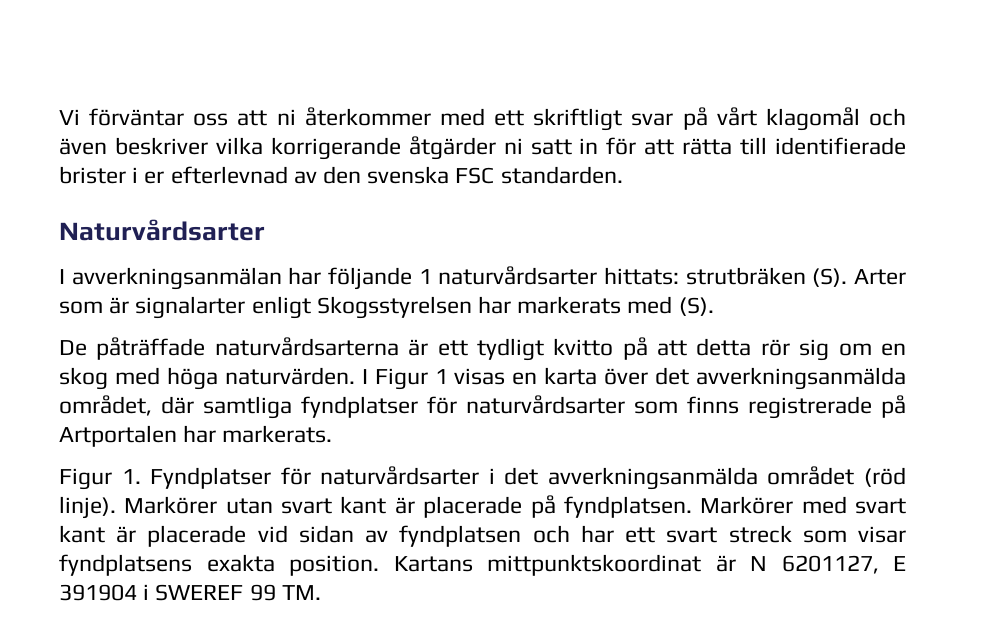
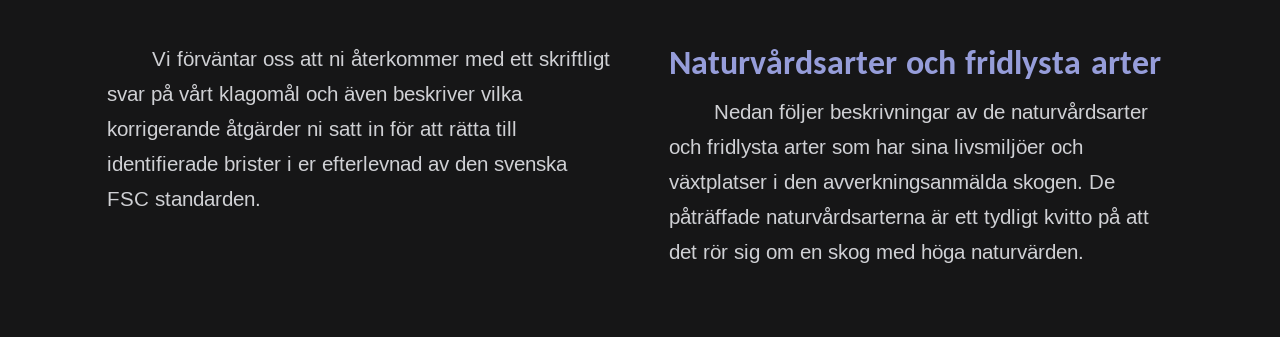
[59,266,906,290] [59,296,714,319] // I avverkningsanmälan har följande 1 naturvårdsarter hittats: strutbräken (S). Arter som är signalarter enligt Skogsstyrelsen har markerats med (S). // -> [906,50,1161,79] [713,101,1148,123] [669,139,1083,158] [669,174,1083,193] och fridlysta arter // Nedan följer beskrivningar av de naturvårdsarter och fridlysta arter som har sina livsmiljöer och växtplatser i den avverkningsanmälda skogen.
[696,338,752,356] detta -> [669,244,697,259] det
[361,367,906,390] [59,395,906,419] [59,425,333,447] [59,466,906,490] [59,495,907,519] [59,525,907,547] [59,554,906,576] [59,584,321,601] I Figur 1 visas en karta över det avverkningsanmälda området, där samtliga fyndplatser för naturvårdsarter som finns registrerade på Artportalen har markerats. // Figur 1. Fyndplatser för naturvårdsarter i det avverkningsanmälda området (röd linje). Markörer utan svart kant är placerade på fyndplatsen. Markörer med svart kant är placerade vid sidan av fyndplatsen och har ett svart streck som visar fyndplatsens exakta position. Kartans mittpunktskoordinat är N 6201127, E 391904 i SWEREF 99 TM. -> (1084, 251) none

